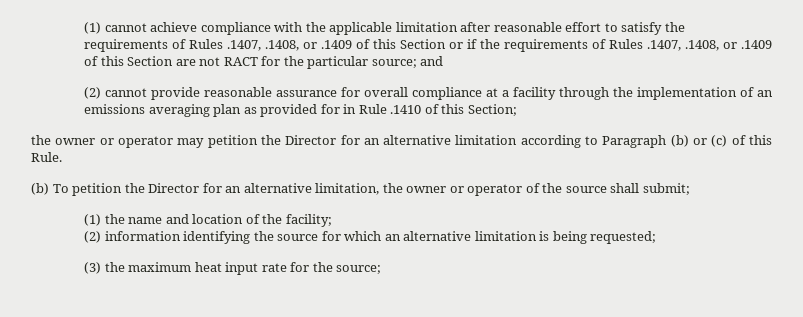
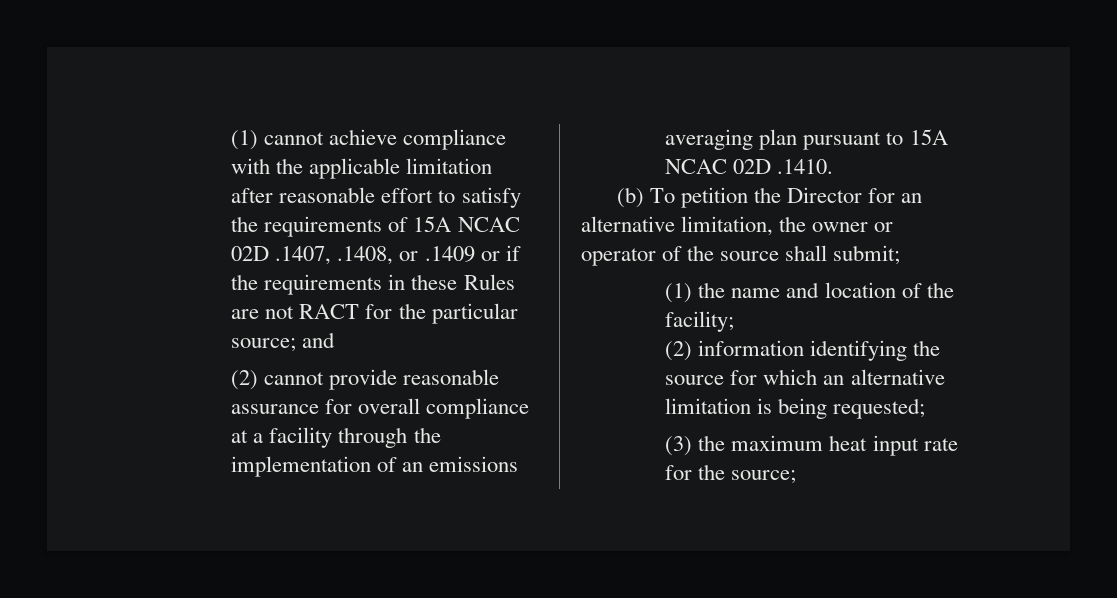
[189,39,447,51] Rules .1407, .1408, or .1409 of this Section -> [413,216,520,232] [231,246,475,265] 15A NCAC 02D .1407, .1408, or .1409
[592,39,773,51] [84,56,174,66] of Rules .1407, .1408, or .1409 of this Section -> [388,274,515,290] in these Rules
[243,104,517,117] [31,135,772,148] [31,152,62,162] as provided for in Rule .1410 of this Section; // the owner or operator may petition the Director for an alternative limitation according to Paragraph (b) or (c) of this Rule. -> [803,129,948,150] [665,159,834,174] pursuant to 15A NCAC 02D .1410.

